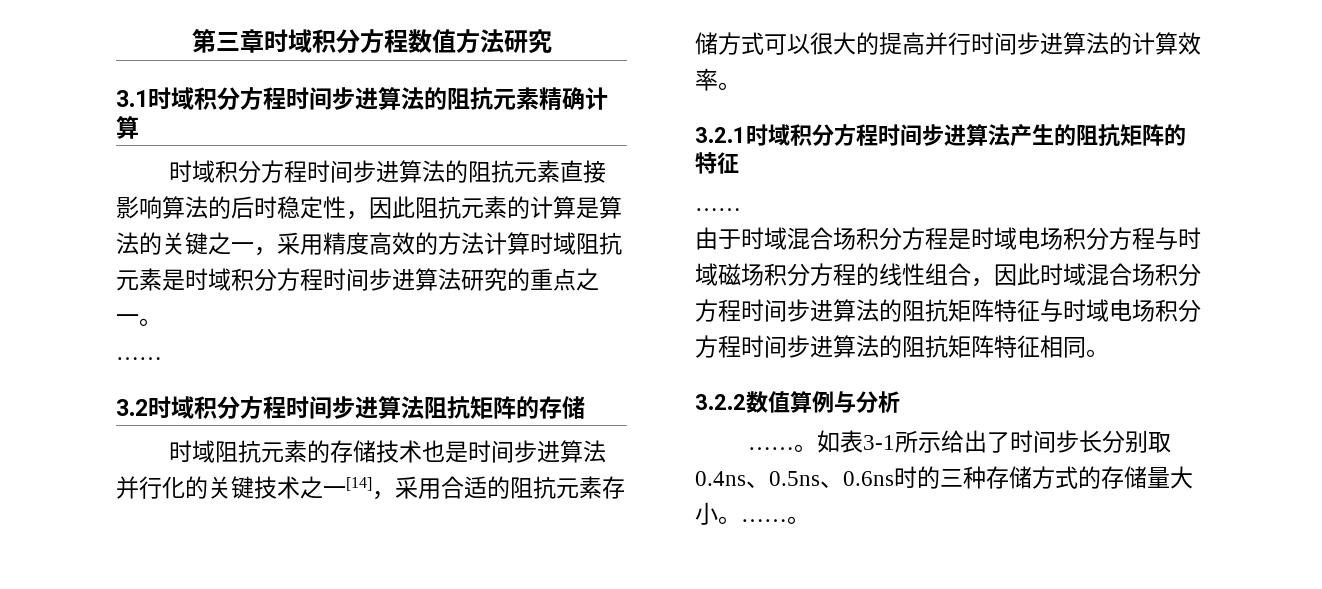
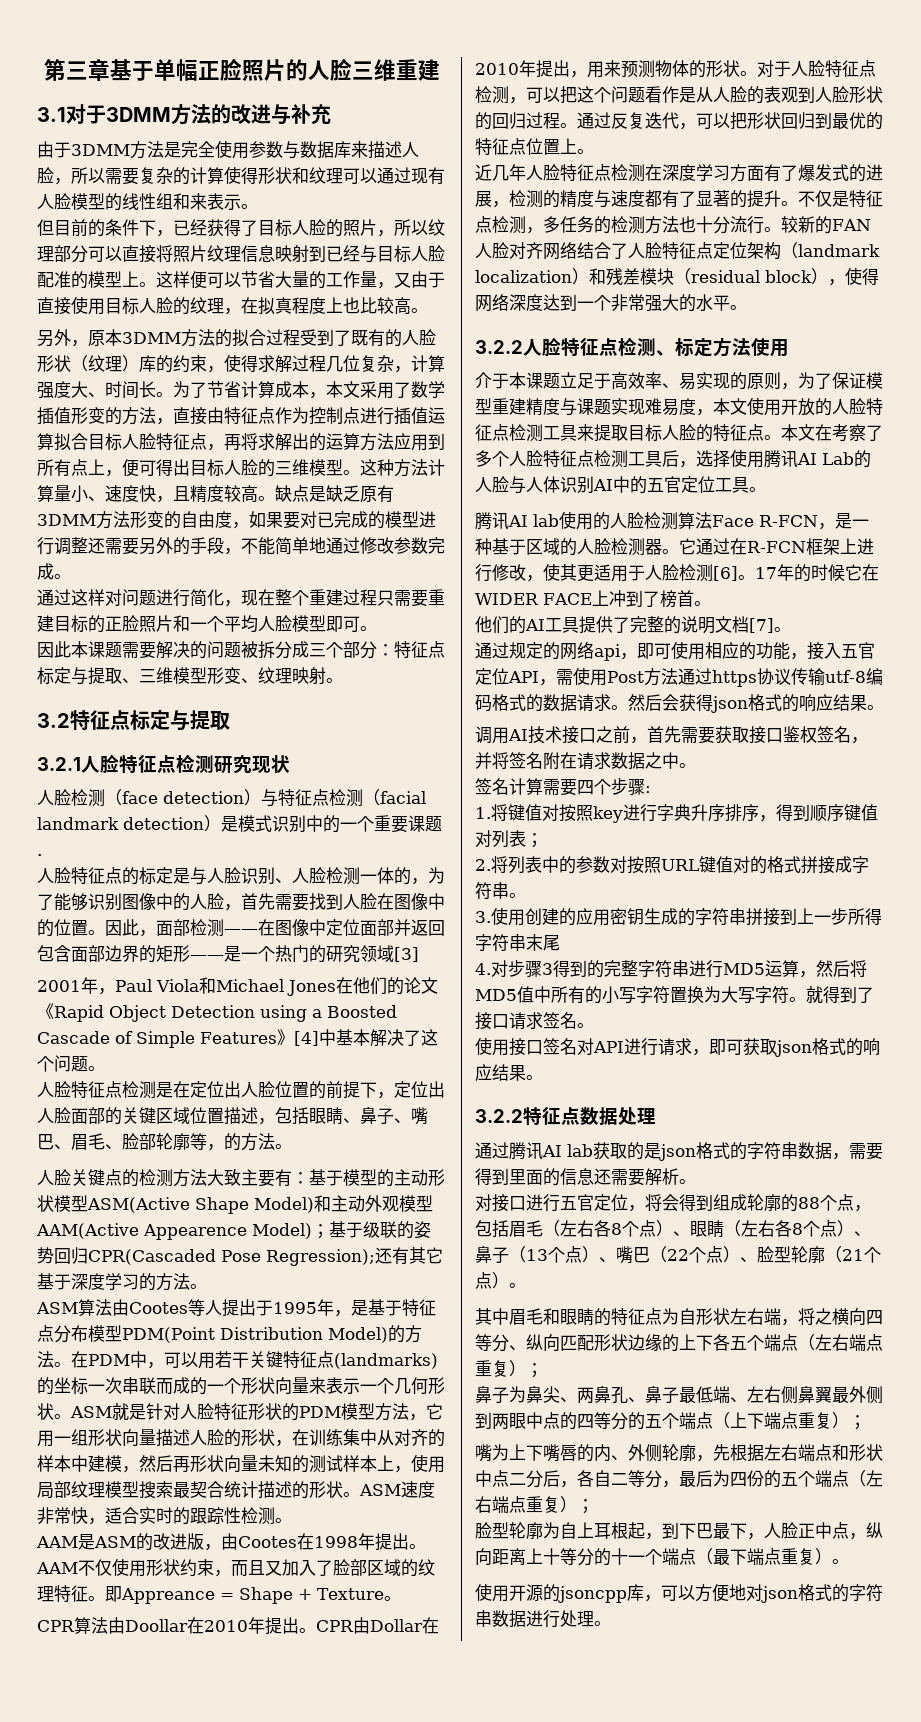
[263,29,552,54] [116,87,608,111] [116,116,139,139] [169,160,607,183] [116,196,622,220] [116,232,622,256] [116,268,599,291] [116,314,162,326] [116,357,162,360] [116,396,585,419] [169,440,607,463] [116,476,372,499] [372,476,625,500] [695,32,1201,55] [695,68,741,91] [695,124,1186,147] [695,152,739,174] [695,208,741,211] [695,227,1201,250] [695,263,1201,287] [695,299,1201,322] [695,335,1109,358] [695,391,900,413] [748,430,1172,453] [695,466,1193,489] [695,502,787,525] 时域积分方程数值方法研究 // 3.1时域积分方程时间步进算法的阻抗元素精确计算 // 时域积分方程时间步进算法的阻抗元素直接影响算法的后时稳定性，因此阻抗元素的计算是算法的关键之一，采用精度高效的方法计算时域阻抗元素是时域积分方程时间步进算法研究的重点之一。 // …… // 3.2时域积分方程时间步进算法阻抗矩阵的存储 // 时域阻抗元素的存储技术也是时间步进算法并行化的关键技术之一[14]，采用合适的阻抗元素存储方式可以很大的提高并行时间步进算法的计算效率。 // 3.2.1时域积分方程时间步进算法产生的阻抗矩阵的特征 // …… // 由于时域混合场积分方程是时域电场积分方程与时域磁场积分方程的线性组合，因此时域混合场积分方程时间步进算法的阻抗矩阵特征与时域电场积分方程时间步进算法的阻抗矩阵特征相同。 // 3.2.2数值算例与分析 // ……。如表3-1所示给出了时间步长分别取0.4ns、0.5ns、0.6ns时的三种存储方式的存储量大小。…… -> [109,58,440,81] [37,104,331,125] [37,140,419,159] [37,166,445,185] [37,193,258,211] [37,219,445,237] [37,245,445,263] [37,271,445,289] [37,296,428,315] [37,329,436,347] [37,354,445,373] [37,381,445,399] [37,407,445,425] [37,433,445,451] [37,459,445,477] [37,485,394,503] [37,511,436,529] [37,537,445,555] [37,563,71,580] [37,589,445,607] [37,615,377,633] [37,641,445,659] [37,667,343,685] [37,710,230,731] [37,754,290,774] [37,789,426,807] [37,815,442,833] [37,854,42,856] [37,867,445,885] [37,893,445,911] [37,919,445,937] [37,945,419,963] [37,977,438,996] [37,1003,397,1022] [37,1029,438,1048] [37,1055,105,1072] [37,1081,445,1099] [37,1107,428,1125] [37,1133,292,1151] [37,1169,445,1187] [37,1195,433,1214] [36,1221,431,1240] [37,1247,443,1266] [37,1273,207,1291] [36,1299,436,1317] [37,1325,422,1343] [37,1351,438,1369] [37,1377,445,1395] [37,1403,443,1421] [37,1429,445,1447] [37,1454,445,1473] [37,1481,435,1499] [37,1507,292,1525] [36,1533,426,1551] [36,1558,435,1577] [37,1585,401,1604] [37,1617,439,1635] [475,60,876,78] [475,86,883,104] [475,112,883,130] [475,138,594,155] [475,164,883,182] [475,190,883,208] [475,216,871,234] [475,242,880,260] [475,267,879,286] [475,294,747,312] [475,337,789,357] [475,372,883,390] [475,397,883,416] [475,424,883,442] [475,449,871,468] [475,476,766,494] [475,511,869,530] [475,538,874,556] [475,563,879,582] [475,590,711,608] [475,616,791,634] [475,641,875,661] [475,667,883,687] [475,694,884,713] [475,726,868,744] [475,752,696,770] [475,778,651,796] [475,804,878,823] [475,830,543,848] [475,856,869,874] [475,882,526,900] [475,907,882,926] [475,934,560,952] [475,960,867,978] [475,986,874,1004] [475,1012,594,1030] [475,1037,880,1057] [475,1064,543,1081] [475,1107,656,1126] [475,1142,883,1161] [475,1168,696,1186] [475,1194,871,1212] [475,1220,871,1237] [475,1246,881,1264] [475,1272,526,1289] [475,1308,883,1326] [475,1334,883,1352] [475,1360,543,1378] [475,1386,883,1404] [475,1412,866,1430] [475,1444,883,1462] [475,1470,883,1488] [475,1496,594,1514] [475,1522,883,1540] [475,1548,849,1566] [475,1583,883,1603] [475,1610,594,1628] 基于单幅正脸照片的人脸三维重建 // 3.1对于3DMM方法的改进与补充 // 由于3DMM方法是完全使用参数与数据库来描述人脸，所以需要复杂的计算使得形状和纹理可以通过现有人脸模型的线性组和来表示。 // 但目前的条件下，已经获得了目标人脸的照片，所以纹理部分可以直接将照片纹理信息映射到已经与目标人脸配准的模型上。这样便可以节省大量的工作量，又由于直接使用目标人脸的纹理，在拟真程度上也比较高。 // 另外，原本3DMM方法的拟合过程受到了既有的人脸形状（纹理）库的约束，使得求解过程几位复杂，计算强度大、时间长。为了节省计算成本，本文采用了数学插值形变的方法，直接由特征点作为控制点进行插值运算拟合目标人脸特征点，再将求解出的运算方法应用到所有点上，便可得出目标人脸的三维模型。这种方法计算量小、速度快，且精度较高。缺点是缺乏原有3DMM方法形变的自由度，如果要对已完成的模型进行调整还需要另外的手段，不能简单地通过修改参数完成。 // 通过这样对问题进行简化，现在整个重建过程只需要重建目标的正脸照片和一个平均人脸模型即可。 // 因此本课题需要解决的问题被拆分成三个部分：特征点标定与提取、三维模型形变、纹理映射。 // 3.2特征点标定与提取 // 3.2.1人脸特征点检测研究现状 // 人脸检测（face detection）与特征点检测（facial landmark detection）是模式识别中的一个重要课题. // 人脸特征点的标定是与人脸识别、人脸检测一体的，为了能够识别图像中的人脸，首先需要找到人脸在图像中的位置。因此，面部检测——在图像中定位面部并返回包含面部边界的矩形——是一个热门的研究领域[3] // 2001年，Paul Viola和Michael Jones在他们的论文《Rapid Object Detection using a Boosted Cascade of Simple Features》[4]中基本解决了这个问题。 // 人脸特征点检测是在定位出人脸位置的前提下，定位出人脸面部的关键区域位置描述，包括眼睛、鼻子、嘴巴、眉毛、脸部轮廓等，的方法。 // 人脸关键点的检测方法大致主要有：基于模型的主动形状模型ASM(Active Shape Model)和主动外观模型AAM(Active Appearence Model)；基于级联的姿势回归CPR(Cascaded Pose Regression);还有其它基于深度学习的方法。 // ASM算法由Cootes等人提出于1995年，是基于特征点分布模型PDM(Point Distribution Model)的方法。在PDM中，可以用若干关键特征点(landmarks)的坐标一次串联而成的一个形状向量来表示一个几何形状。ASM就是针对人脸特征形状的PDM模型方法，它用一组形状向量描述人脸的形状，在训练集中从对齐的样本中建模，然后再形状向量未知的测试样本上，使用局部纹理模型搜索最契合统计描述的形状。ASM速度非常快，适合实时的跟踪性检测。 // AAM是ASM的改进版，由Cootes在1998年提出。AAM不仅使用形状约束，而且又加入了脸部区域的纹理特征。即Appreance = Shape + Texture。 // CPR算法由Doollar在2010年提出。CPR由Dollar在2010年提出，用来预测物体的形状。对于人脸特征点检测，可以把这个问题看作是从人脸的表观到人脸形状的回归过程。通过反复迭代，可以把形状回归到最优的特征点位置上。 // 近几年人脸特征点检测在深度学习方面有了爆发式的进展，检测的精度与速度都有了显著的提升。不仅是特征点检测，多任务的检测方法也十分流行。较新的FAN人脸对齐网络结合了人脸特征点定位架构（landmark localization）和残差模块（residual block），使得网络深度达到一个非常强大的水平。 // 3.2.2人脸特征点检测、标定方法使用 // 介于本课题立足于高效率、易实现的原则，为了保证模型重建精度与课题实现难易度，本文使用开放的人脸特征点检测工具来提取目标人脸的特征点。本文在考察了多个人脸特征点检测工具后，选择使用腾讯AI Lab的人脸与人体识别AI中的五官定位工具。 // 腾讯AI lab使用的人脸检测算法Face R-FCN，是一种基于区域的人脸检测器。它通过在R-FCN框架上进行修改，使其更适用于人脸检测[6]。17年的时候它在WIDER FACE上冲到了榜首。 // 他们的AI工具提供了完整的说明文档[7]。 // 通过规定的网络api，即可使用相应的功能，接入五官定位API，需使用Post方法通过https协议传输utf-8编码格式的数据请求。然后会获得json格式的响应结果。 // 调用AI技术接口之前，首先需要获取接口鉴权签名，并将签名附在请求数据之中。 // 签名计算需要四个步骤: // 1.将键值对按照key进行字典升序排序，得到顺序键值对列表； // 2.将列表中的参数对按照URL键值对的格式拼接成字符串。 // 3.使用创建的应用密钥生成的字符串拼接到上一步所得字符串末尾 // 4.对步骤3得到的完整字符串进行MD5运算，然后将MD5值中所有的小写字符置换为大写字符。就得到了接口请求签名。 // 使用接口签名对API进行请求，即可获取json格式的响应结果。 // 3.2.2特征点数据处理 // 通过腾讯AI lab获取的是json格式的字符串数据，需要得到里面的信息还需要解析。 // 对接口进行五官定位，将会得到组成轮廓的88个点，包括眉毛（左右各8个点）、眼睛（左右各8个点）、鼻子（13个点）、嘴巴（22个点）、脸型轮廓（21个点）。 // 其中眉毛和眼睛的特征点为自形状左右端，将之横向四等分、纵向匹配形状边缘的上下各五个端点（左右端点重复）； // 鼻子为鼻尖、两鼻孔、鼻子最低端、左右侧鼻翼最外侧到两眼中点的四等分的五个端点（上下端点重复）； // 嘴为上下嘴唇的内、外侧轮廓，先根据左右端点和形状中点二分后，各自二等分，最后为四份的五个端点（左右端点重复）； // 脸型轮廓为自上耳根起，到下巴最下，人脸正中点，纵向距离上十等分的十一个端点（最下端点重复）。 // 使用开源的jsoncpp库，可以方便地对json格式的字符串数据进行处理

